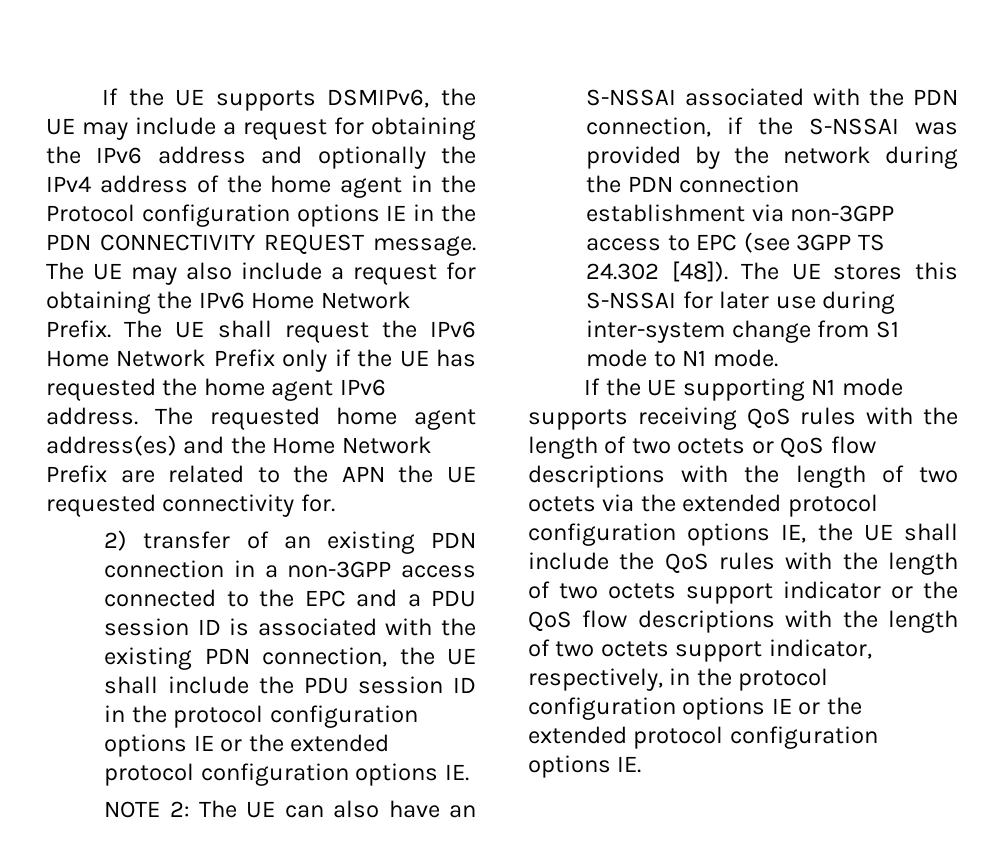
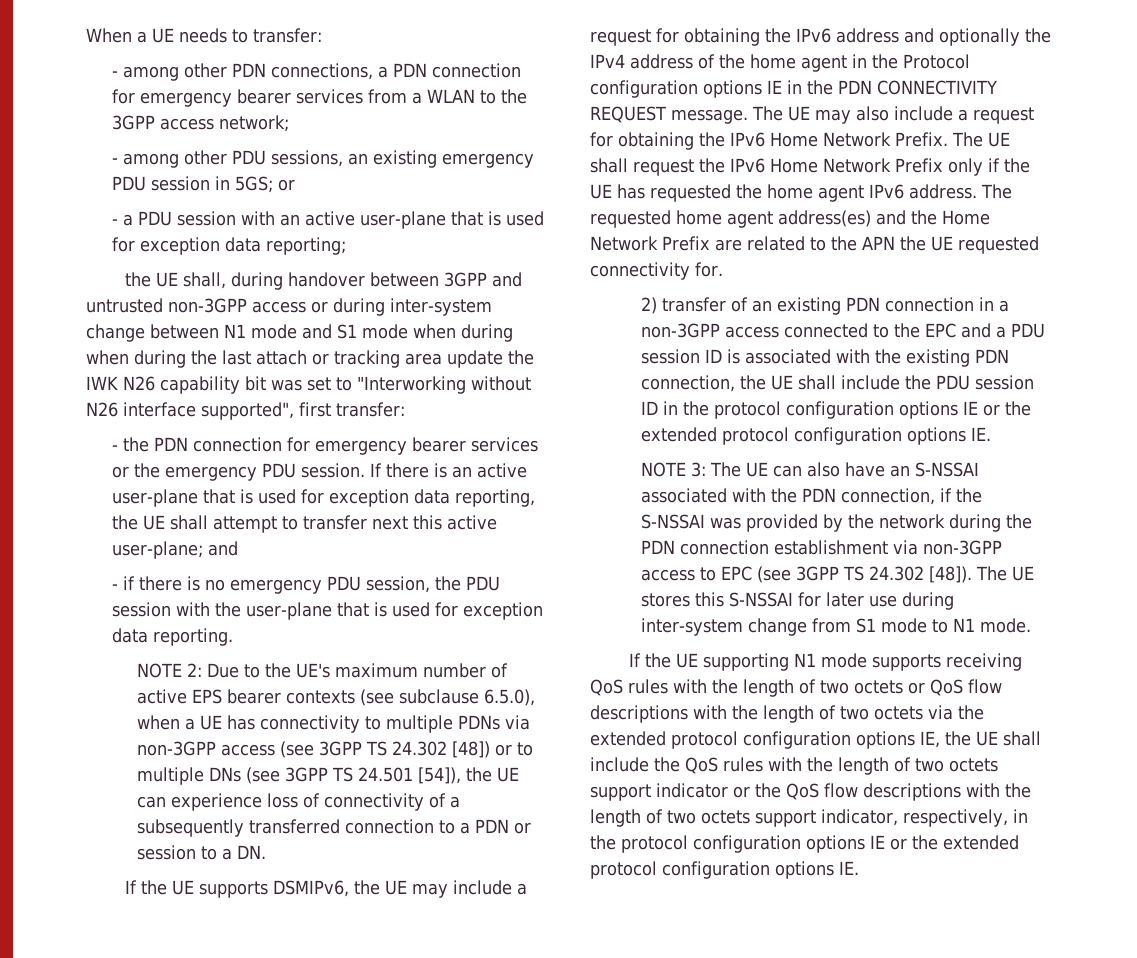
(102, 96) none -> [86,28,322,43] [111,63,521,81] [111,89,527,107] [111,115,289,132] [111,150,534,168] [111,176,295,193] [111,211,544,229] [111,237,346,255] [124,272,522,290] [86,298,492,316] [86,324,513,342] [86,350,534,368] [86,376,531,394] [86,402,405,420] [111,437,538,455] [111,463,527,481] [111,489,535,507] [111,515,497,533] [111,541,238,559] [111,576,500,594] [111,602,543,620] [111,628,233,646] [137,663,509,678] [137,689,536,706] [137,715,531,733] [137,741,534,758] [137,767,520,785] [137,793,461,811] [137,819,532,837] [137,845,267,860] When a UE needs to transfer: // - among other PDN connections, a PDN connection for emergency bearer services from a WLAN to the 3GPP access network; // - among other PDU sessions, an existing emergency PDU session in 5GS; or // - a PDU session with an active user-plane that is used for exception data reporting; // the UE shall, during handover between 3GPP and untrusted non-3GPP access or during inter-system change between N1 mode and S1 mode when during when during the last attach or tracking area update the IWK N26 capability bit was set to "Interworking without N26 interface supported", first transfer: // - the PDN connection for emergency bearer services or the emergency PDU session. If there is an active user-plane that is used for exception data reporting, the UE shall attempt to transfer next this active user-plane; and // - if there is no emergency PDU session, the PDU session with the user-plane that is used for exception data reporting. // NOTE 2: Due to the UE's maximum number of active EPS bearer contexts (see subclause 6.5.0), when a UE has connectivity to multiple PDNs via non-3GPP access (see 3GPP TS 24.302 [48]) or to multiple DNs (see 3GPP TS 24.501 [54]), the UE can experience loss of connectivity of a subsequently transferred connection to a PDN or session to a DN. //
[169,801,190,817] 2: -> [691,462,707,477] 3:

